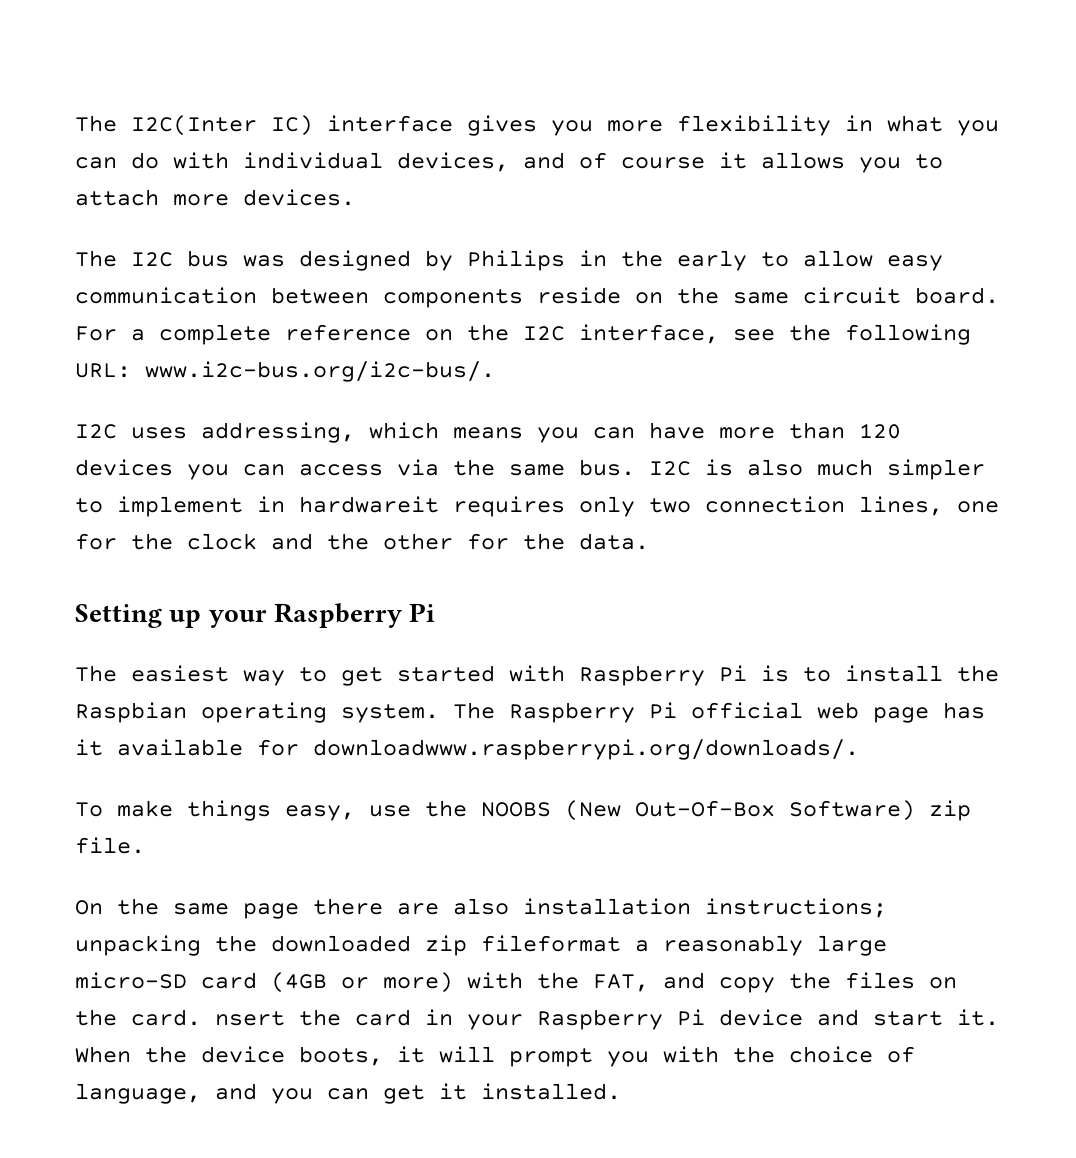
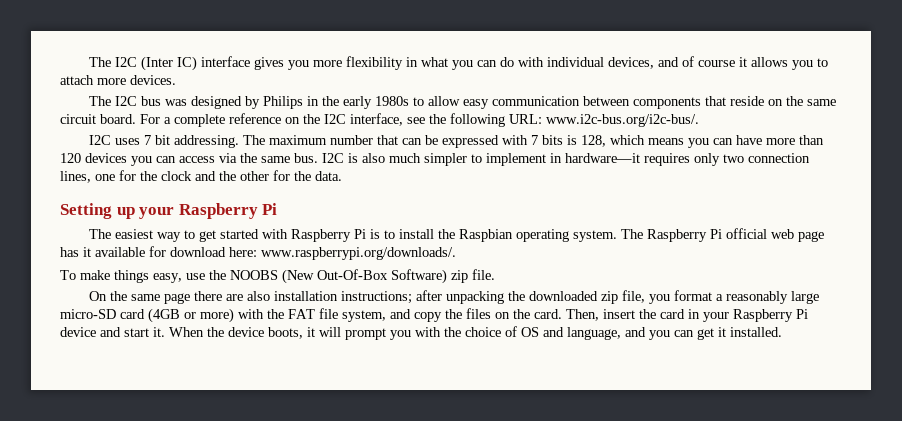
[75,115,257,136] The I2C(Inter -> [88,56,173,71] The I2C (Inter
(747, 260) none -> [374,96,409,106] 1980s
(523, 298) none -> [704,96,726,106] that
[201,422,355,443] addressing, -> [143,135,606,148] 7 bit addressing. The maximum number that can be expressed with 7 bits is 128,
[299,496,439,513] hardwareit -> [565,153,640,163] hardware—it
[313,739,859,760] downloadwww.raspberrypi.org/downloads/. -> [170,247,456,260] download here: www.raspberrypi.org/downloads/.
(887, 908) none -> [415,290,442,301] after
[481,935,621,952] fileformat -> [621,290,712,304] file, you format
[593,974,649,992] FAT, -> [288,308,386,322] FAT file system,
[215,1011,285,1026] nsert -> [566,309,635,321] Then, insert
(915, 1054) none -> [521,327,564,337] OS and

